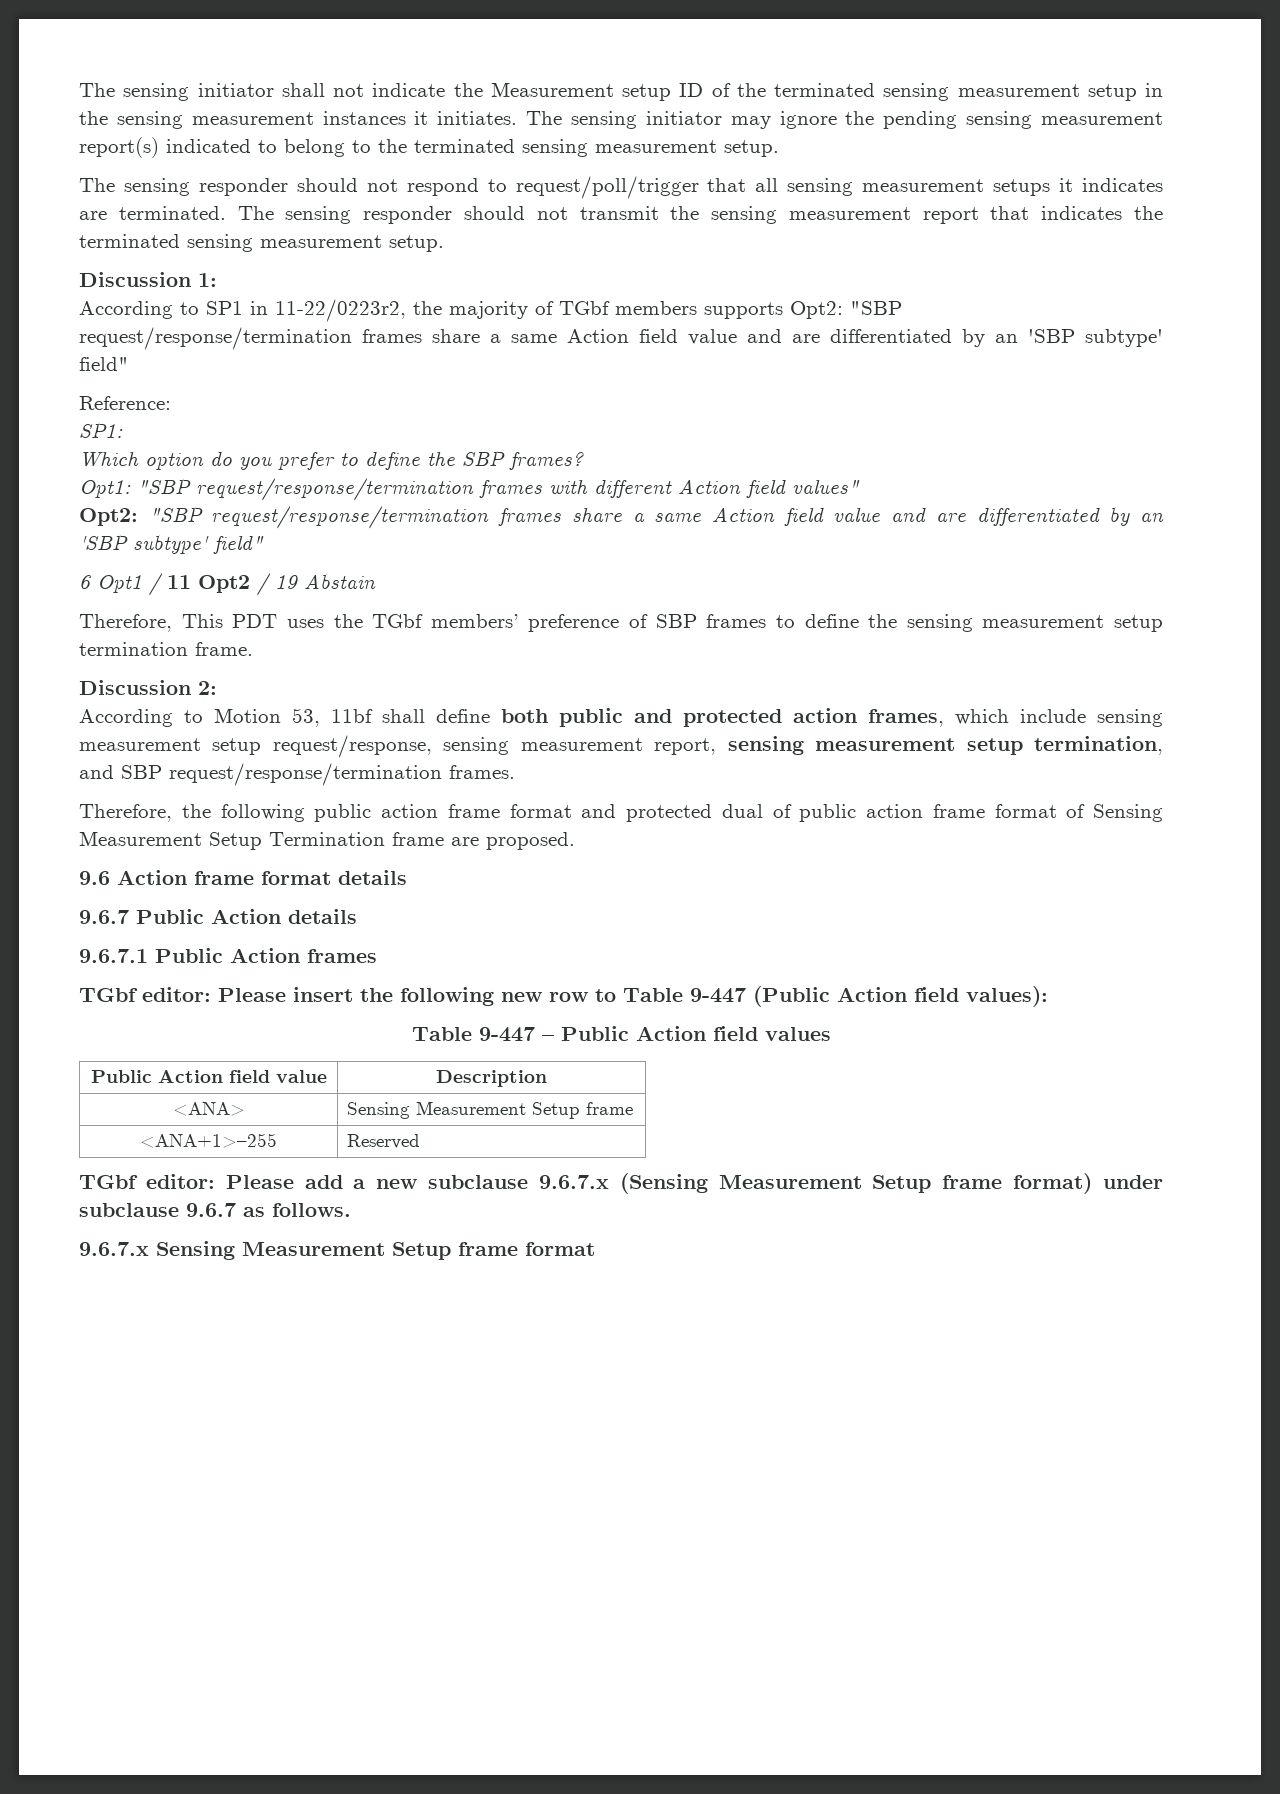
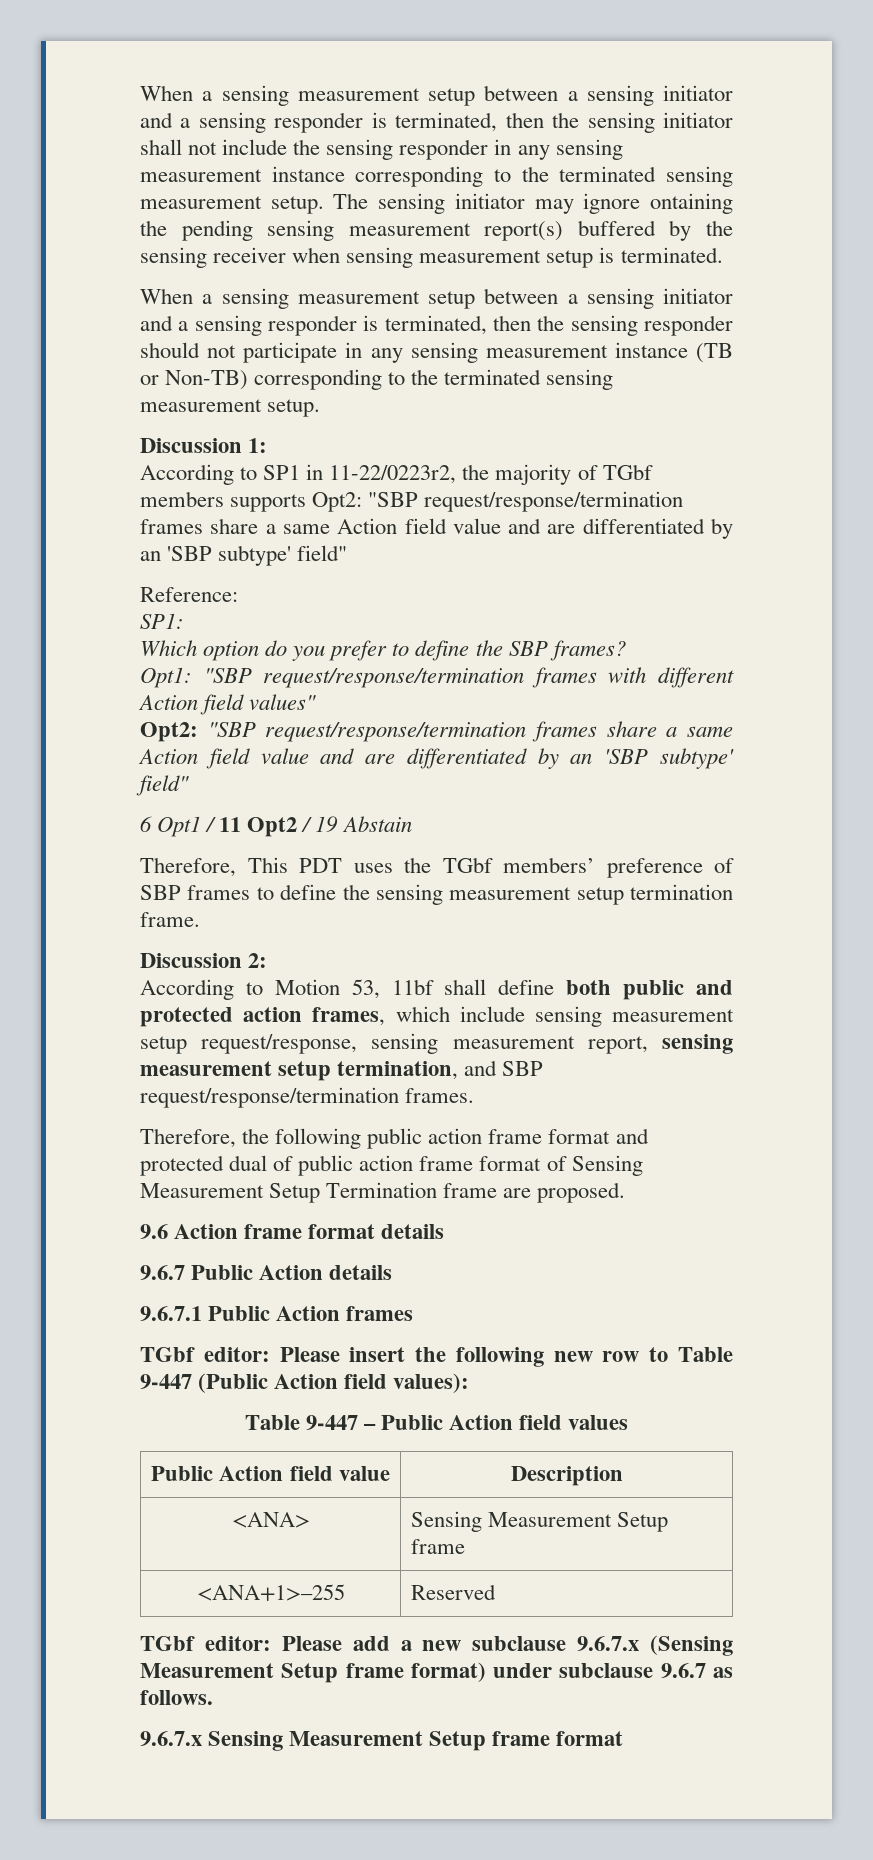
[79,82,1163,101] [79,111,1163,129] [79,137,779,158] [79,176,1163,199] [79,206,1123,224] The sensing initiator shall not indicate the Measurement setup ID of the terminated sensing measurement setup in the sensing measurement instances it initiates. The sensing initiator may ignore the pending sensing measurement report(s) indicated to belong to the terminated sensing measurement setup. // The sensing responder should not respond to request/poll/trigger that all sensing measurement setups it indicates are terminated. The sensing responder should not transmit the sensing measurement report that indicates -> [140,85,733,106] [140,112,733,133] [140,139,623,160] [140,166,733,187] [140,193,733,214] [140,220,733,241] [140,247,723,268] [140,288,733,309] [140,315,733,336] [140,342,733,363] [140,369,406,390] When a sensing measurement setup between a sensing initiator and a sensing responder is terminated, then the sensing initiator shall not include the sensing responder in any sensing measurement instance corresponding to the terminated sensing measurement setup. The sensing initiator may ignore ontaining the pending sensing measurement report(s) buffered by the sensing receiver when sensing measurement setup is terminated. // When a sensing measurement setup between a sensing initiator and a sensing responder is terminated, then the sensing responder should not participate in any sensing measurement instance (TB or Non-TB) corresponding to

